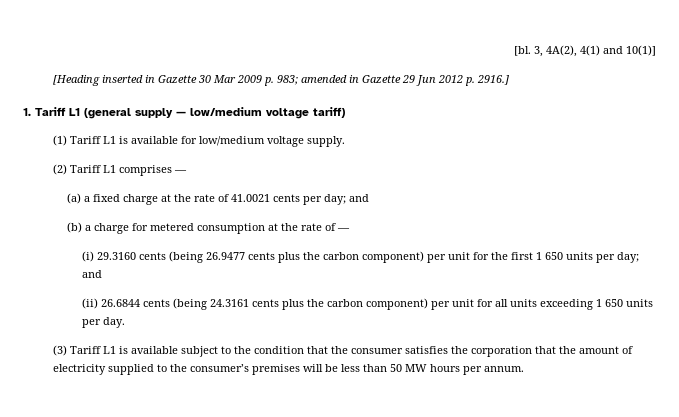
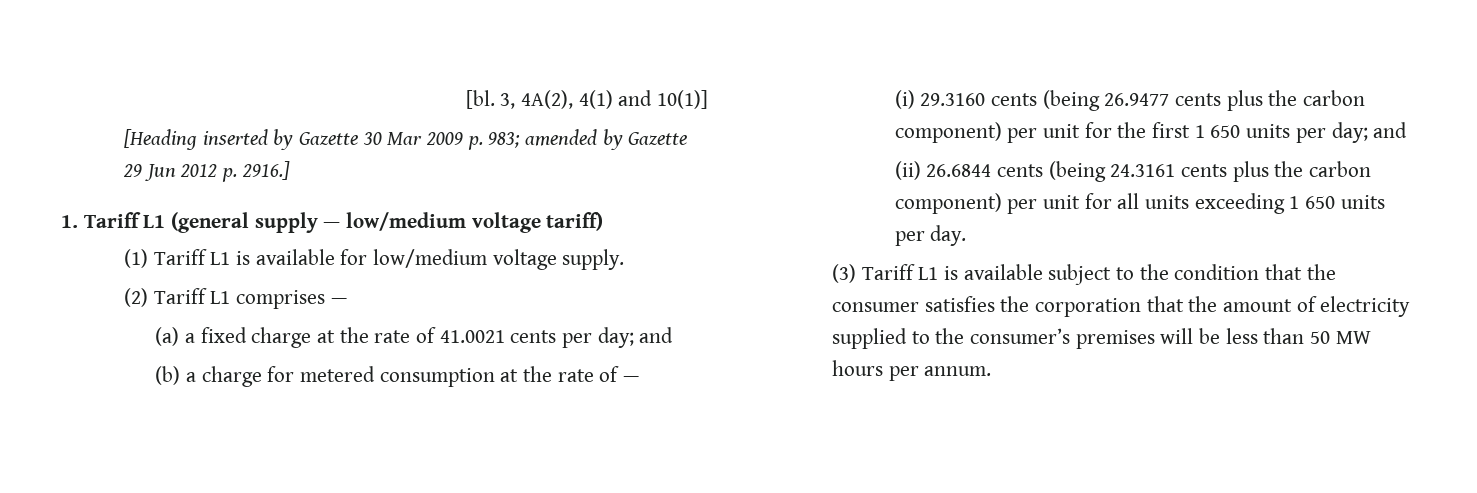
[144,75,155,83] in -> [273,129,294,150] by
[348,75,359,83] in -> [602,129,623,150] by

